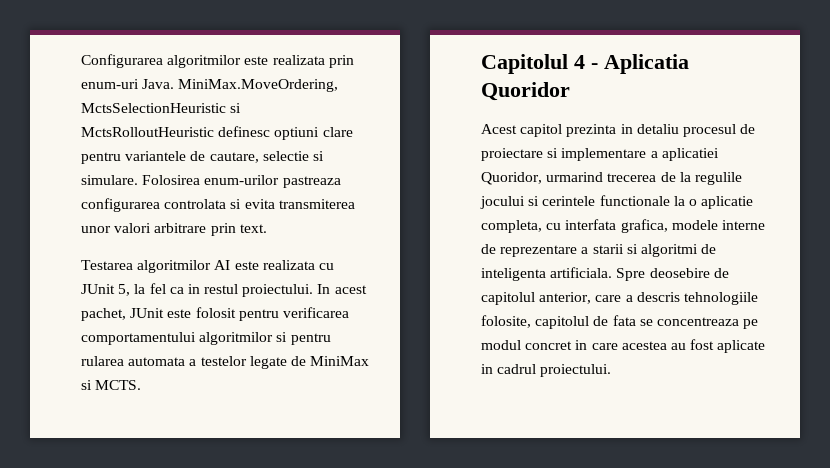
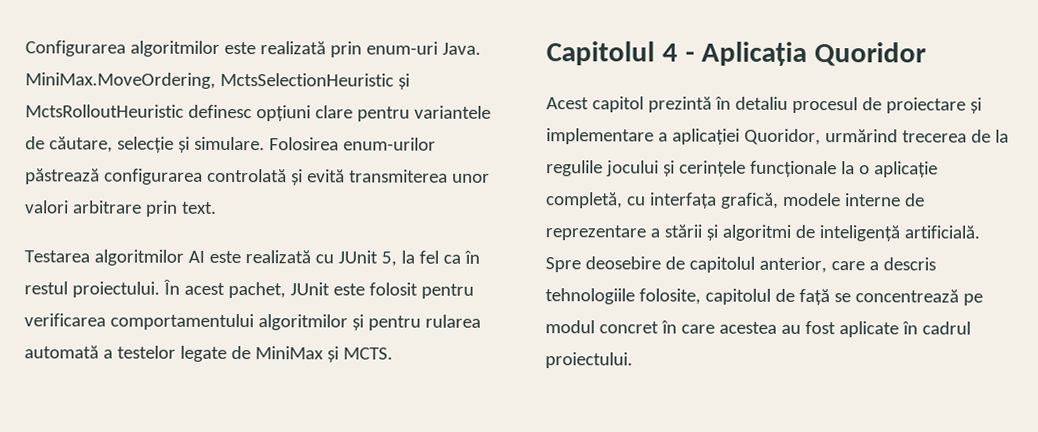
[272,55,325,65] realizata -> [259,41,326,55] realizată
[230,103,242,113] si -> [397,73,410,90] și
[274,127,320,140] optiuni -> [255,105,311,122] opțiuni
[209,151,324,163] [81,175,341,188] [81,198,275,212] cautare, selectie si simulare. Folosirea enum-urilor pastreaza configurarea controlata si evita -> [48,136,436,153] [25,168,345,186] căutare, selecție și simulare. Folosirea enum-urilor păstrează configurarea controlată și evită
[262,260,315,270] realizata -> [244,250,311,264] realizată
[187,284,200,294] in -> [463,250,480,264] în
[317,284,331,294] In -> [162,279,180,295] În
[276,332,288,342] si -> [351,314,364,331] și
[128,357,186,366] automata -> [24,345,99,359] automată
[81,380,92,390] si -> [326,346,339,363] și
[604,54,689,74] Aplicatia -> [701,41,808,67] Aplicația
[566,124,633,137] prezinta in -> [647,96,731,113] prezintă în
[547,148,559,158] si -> [969,97,982,114] și
[661,148,719,161] [481,172,604,185] aplicatiei Quoridor, urmarind -> [671,128,898,146] aplicației Quoridor, urmărind
[528,195,754,209] [481,219,668,233] si cerintele functionale la o aplicatie completa, cu interfata grafica, -> [662,160,938,178] [546,192,779,209] și cerințele funcționale la o aplicație completă, cu interfața grafică,
[592,244,717,257] [481,267,613,281] starii si algoritmi de inteligenta artificiala. -> [663,224,980,242] stării și algoritmi de inteligență artificială.
[612,315,739,326] fata se concentreaza -> [798,288,959,306] față se concentrează
[575,340,588,350] in -> [660,320,677,334] în
[481,364,493,374] in -> [901,321,918,335] în

